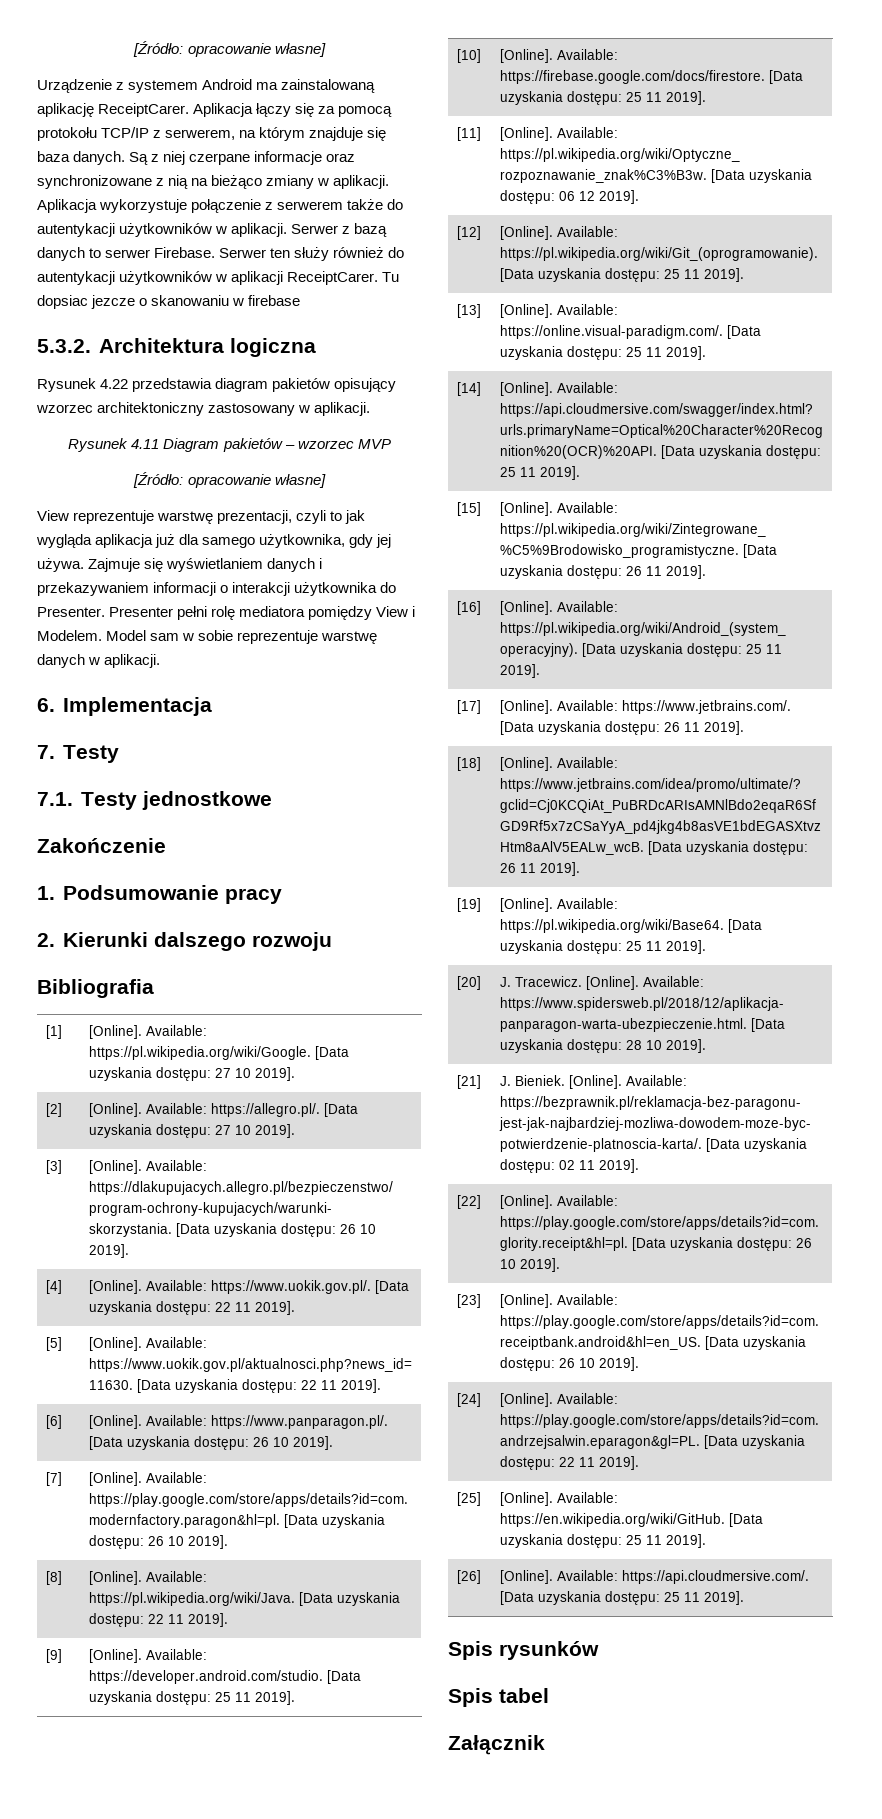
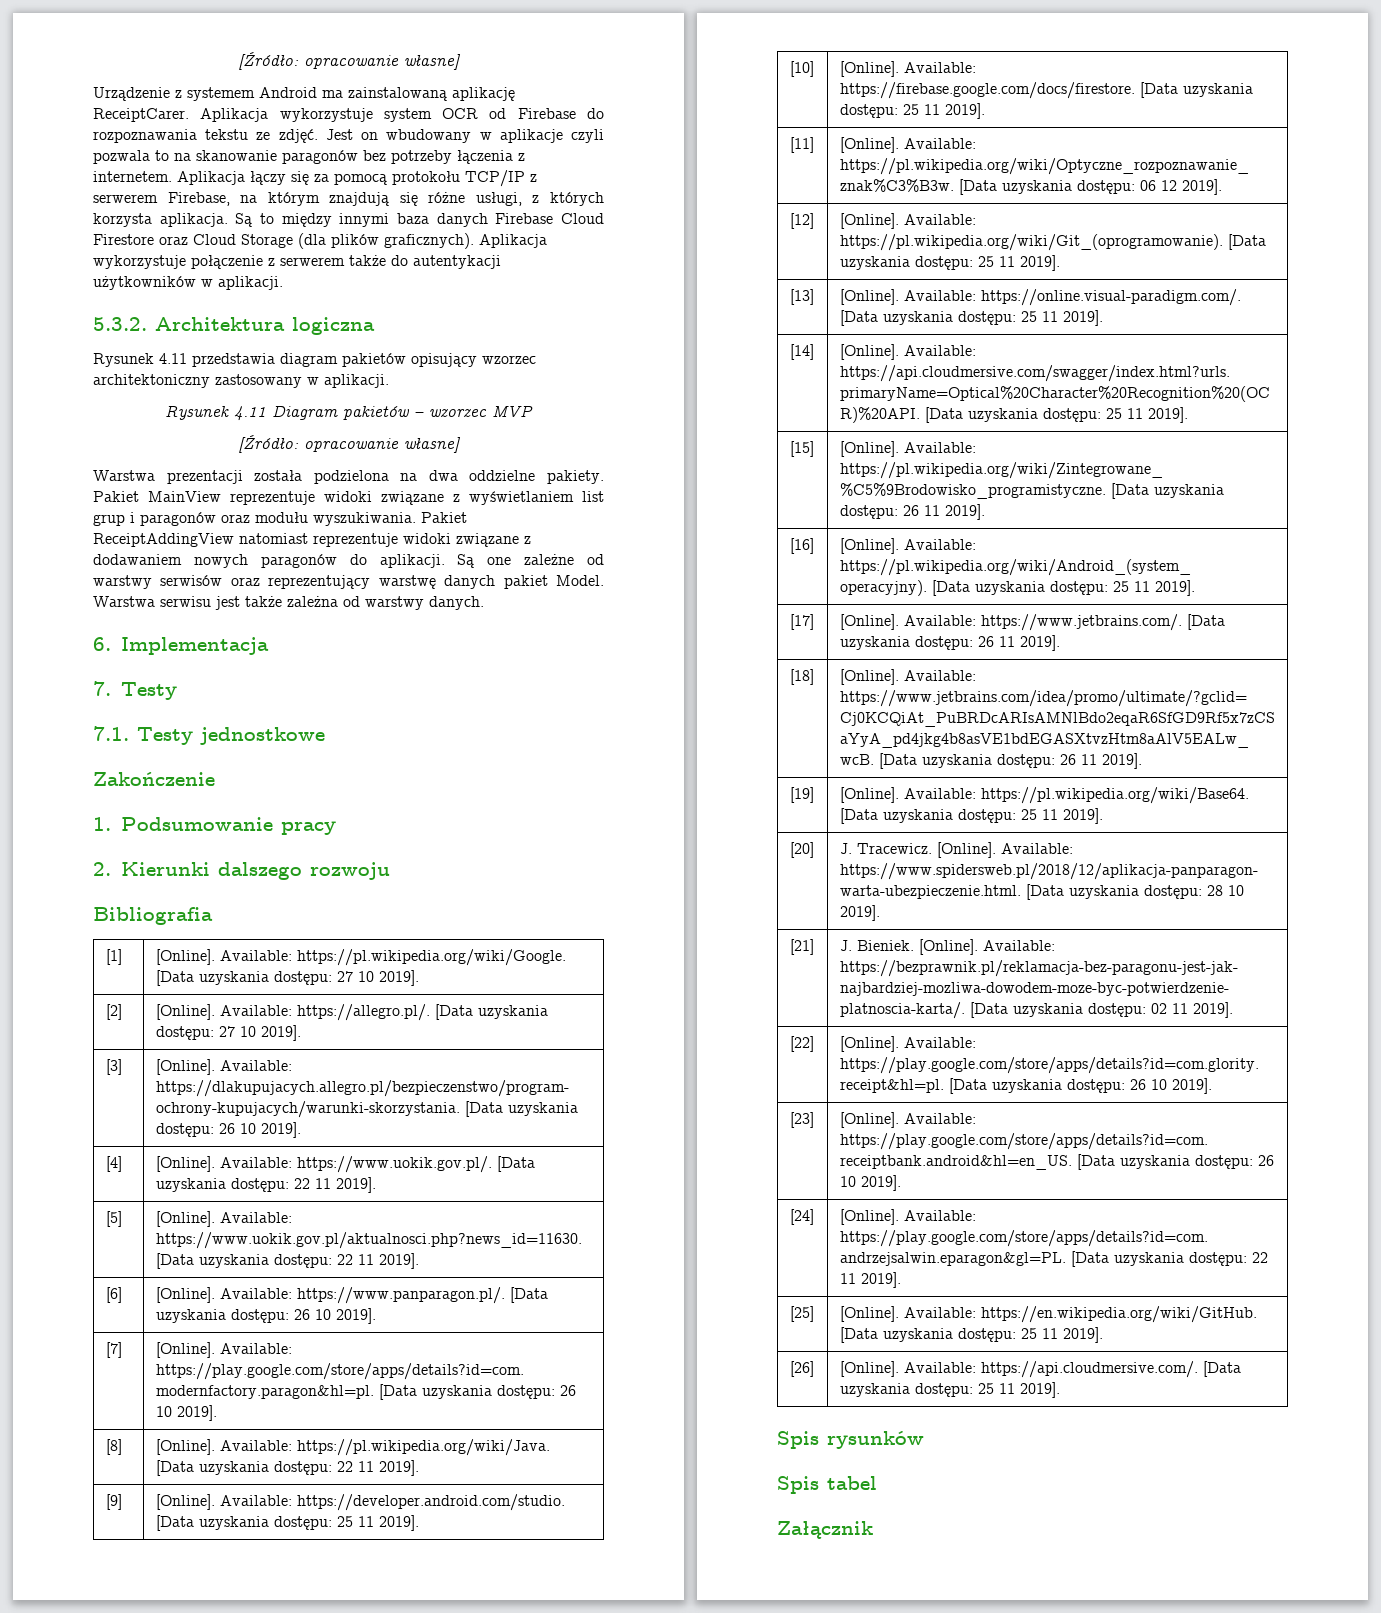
(254, 110) none -> [279,108,604,122] [93,129,604,143] [93,150,525,164] [93,171,245,185] wykorzystuje system OCR od Firebase do rozpoznawania tekstu ze zdjęć. Jest on wbudowany w aplikacje czyli pozwala to na skanowanie paragonów bez potrzeby łączenia z internetem. Aplikacja
[165,127,387,141] [37,151,356,165] [37,175,390,189] serwerem, na którym znajduje się baza danych. Są z niej czerpane informacje oraz synchronizowane z nią na bieżąco zmiany w aplikacji. -> [93,192,604,206] [93,213,604,227] [93,233,474,249] serwerem Firebase, na którym znajdują się różne usługi, z których korzysta aplikacja. Są to między innymi baza danych Firebase Cloud Firestore oraz Cloud Storage (dla plików graficznych).
[291,223,388,237] [37,247,405,261] [37,271,400,285] [37,295,301,309] Serwer z bazą danych to serwer Firebase. Serwer ten służy również do autentykacji użytkowników w aplikacji ReceiptCarer. Tu dopsiac jezcze o skanowaniu w firebase -> (283, 283) none
[100,379,129,389] 4.22 -> [159,353,187,364] 4.11
[37,510,366,524] [36,534,392,548] [37,558,323,572] [37,582,397,596] [37,606,416,620] [37,630,378,644] [37,654,161,668] View reprezentuje warstwę prezentacji, czyli to jak wygląda aplikacja już dla samego użytkownika, gdy jej używa. Zajmuje się wyświetlaniem danych i przekazywaniem informacji o interakcji użytkownika do Presenter. Presenter pełni rolę mediatora pomiędzy View i Modelem. Model sam w sobie reprezentuje warstwę danych w aplikacji. -> [93,470,604,484] [93,491,604,505] [93,512,467,526] [93,533,531,547] [93,554,604,568] [93,575,604,589] [93,596,484,610] Warstwa prezentacji została podzielona na dwa oddzielne pakiety. Pakiet MainView reprezentuje widoki związane z wyświetlaniem list grup i paragonów oraz modułu wyszukiwania. Pakiet ReceiptAddingView natomiast reprezentuje widoki związane z dodawaniem nowych paragonów do aplikacji. Są one zależne od warstwy serwisów oraz reprezentujący warstwę danych pakiet Model. Warstwa serwisu jest także zależna od warstwy danych.

